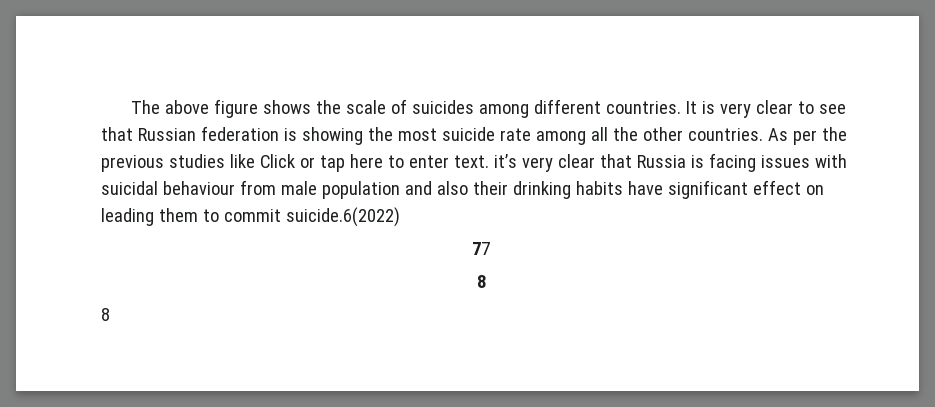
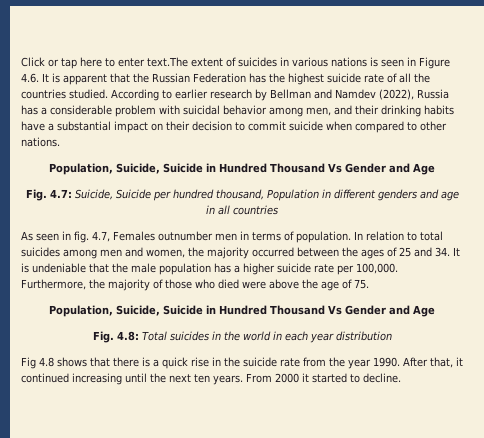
[131,99,847,118] [101,126,847,145] [101,154,255,172] The above figure shows the scale of suicides among different countries. It is very clear to see that Russian federation is showing the most suicide rate among all the other countries. As per the previous studies like -> (21, 62) none
[453,153,847,172] [101,180,824,199] [101,207,400,227] [472,242,490,255] [476,275,486,288] [101,308,110,321] text. it’s very clear that Russia is facing issues with suicidal behaviour from male population and also their drinking habits have significant effect on leading them to commit suicide.6(2022) // 77 // 8 // 8 -> [147,57,450,69] [21,73,430,85] [21,89,449,101] [21,105,454,117] [21,121,447,133] [21,137,60,147] [49,163,435,175] [25,189,459,201] [206,205,278,215] [21,231,443,243] [21,247,460,259] [21,263,398,275] [21,279,369,291] [49,305,435,317] [92,331,392,343] [21,357,463,369] [21,373,401,385] text.The extent of suicides in various nations is seen in Figure 4.6. It is apparent that the Russian Federation has the highest suicide rate of all the countries studied. According to earlier research by Bellman and Namdev (2022), Russia has a considerable problem with suicidal behavior among men, and their drinking habits have a substantial impact on their decision to commit suicide when compared to other nations. // Population, Suicide, Suicide in Hundred Thousand Vs Gender and Age // Fig. 4.7: Suicide, Suicide per hundred thousand, Population in different genders and age in all countries // As seen in fig. 4.7, Females outnumber men in terms of population. In relation to total suicides among men and women, the majority occurred between the ages of 25 and 34. It is undeniable that the male population has a higher suicide rate per 100,000. Furthermore, the majority of those who died were above the age of 75. // Population, Suicide, Suicide in Hundred Thousand Vs Gender and Age // Fig. 4.8: Total suicides in the world in each year distribution // Fig 4.8 shows that there is a quick rise in the suicide rate from the year 1990. After that, it continued increasing until the next ten years. From 2000 it started to decline.

